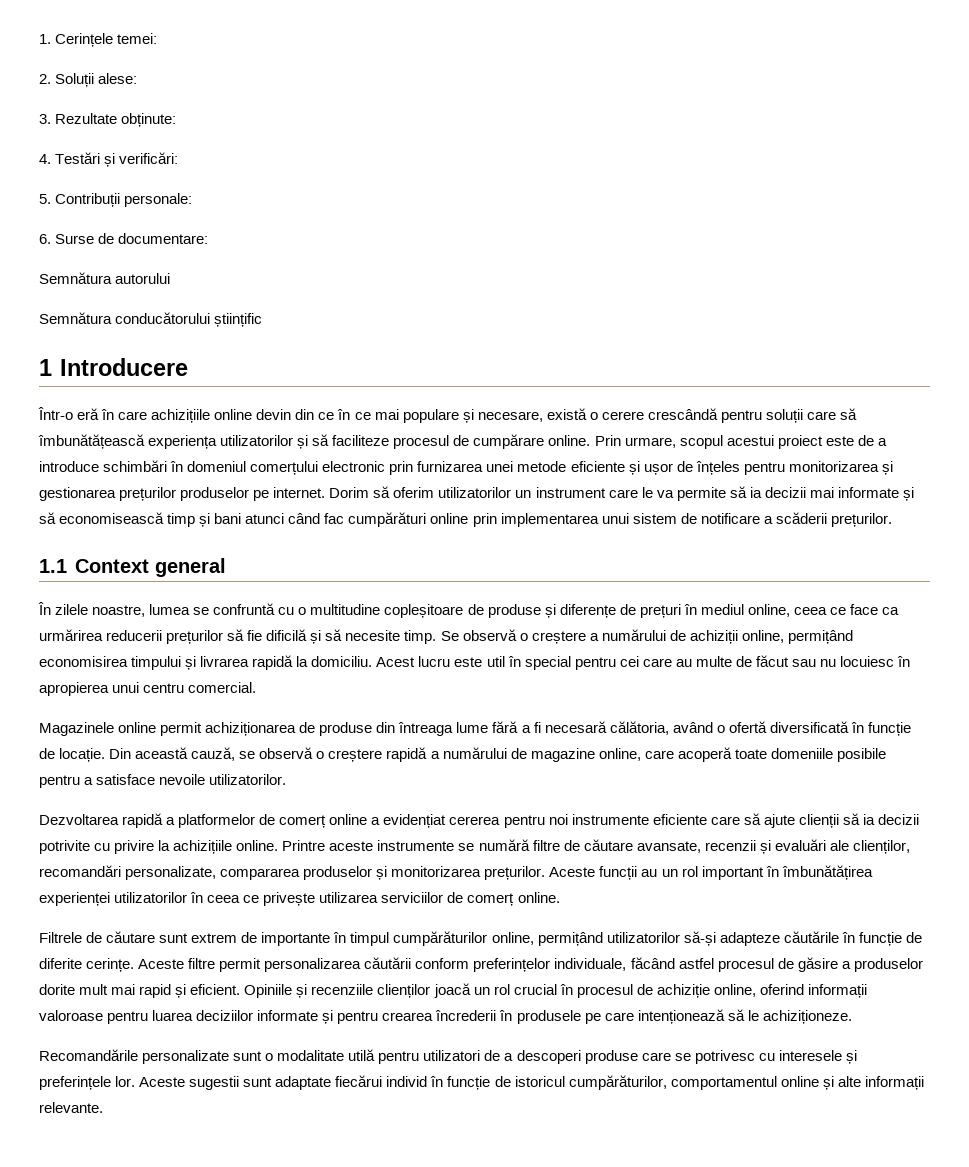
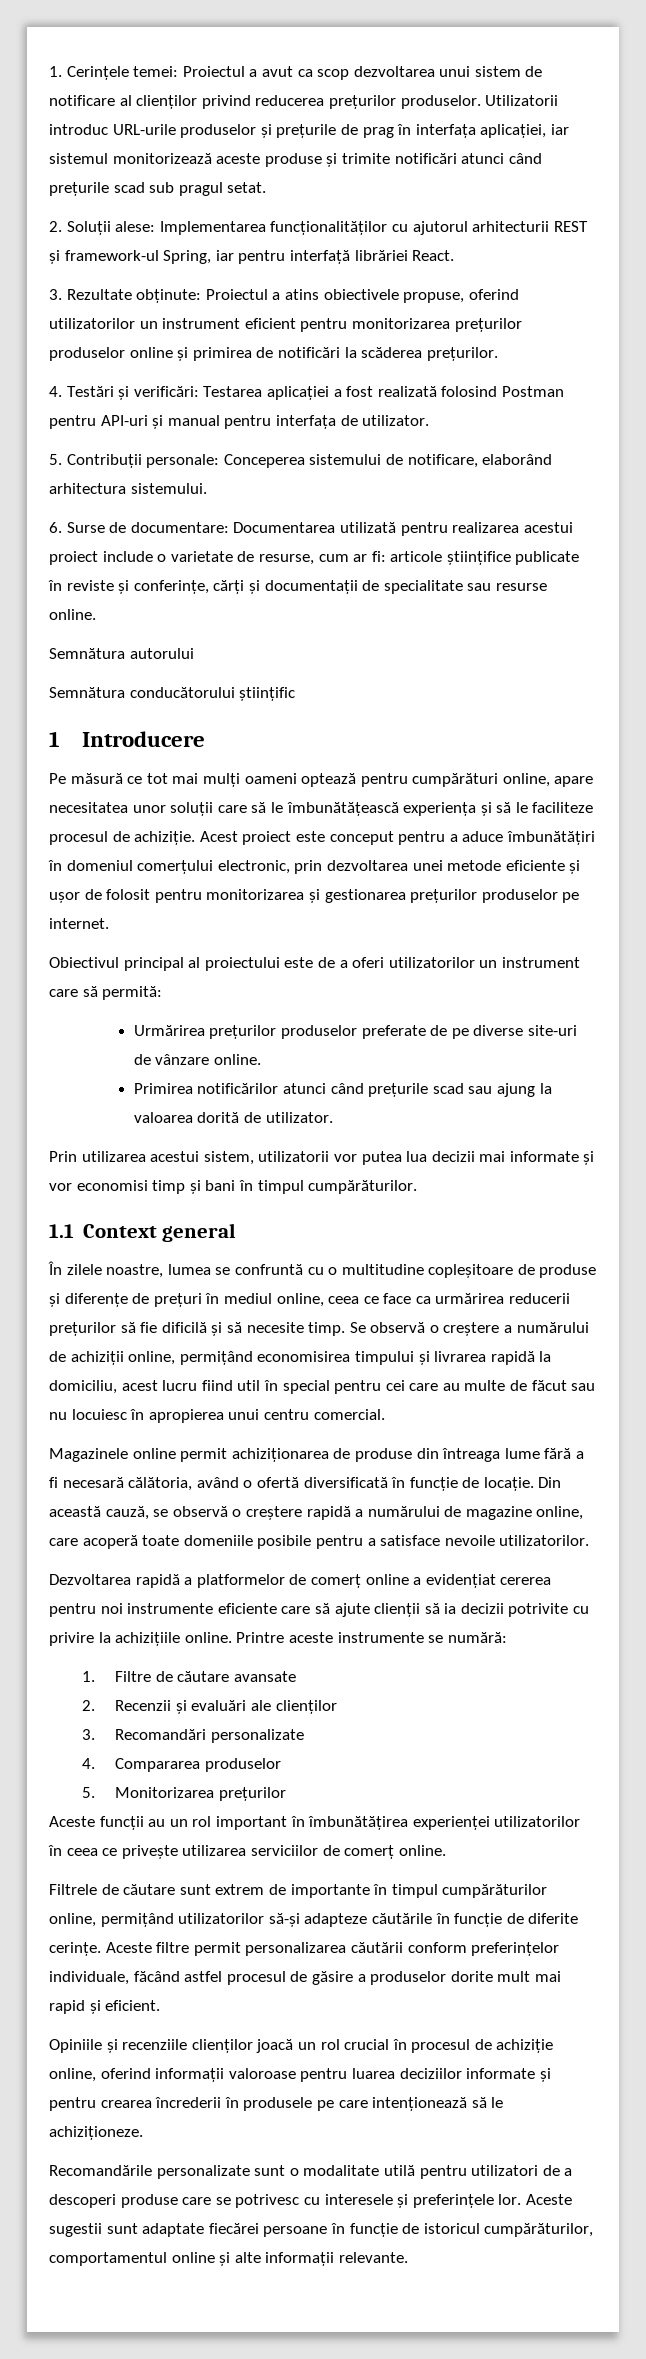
[39,73,138,87] [39,113,177,127] [39,152,179,167] [39,193,193,207] [39,233,209,244] // 2. Soluții alese: // 3. Rezultate obținute: // 4. Testări și verificări: // 5. Contribuții personale: // 6. Surse de documentare: -> [182,66,543,80] [49,95,559,109] [49,124,569,138] [49,153,542,167] [49,182,267,196] [49,221,588,235] [49,250,455,264] [49,289,519,303] [49,318,522,332] [49,347,498,361] [49,386,564,400] [49,415,430,429] [49,454,553,468] [49,483,207,494] [49,522,573,536] [49,551,580,565] [48,580,547,594] [49,609,96,620] Proiectul a avut ca scop dezvoltarea unui sistem de notificare al clienților privind reducerea prețurilor produselor. Utilizatorii introduc URL-urile produselor și prețurile de prag în interfața aplicației, iar sistemul monitorizează aceste produse și trimite notificări atunci când prețurile scad sub pragul setat. // 2. Soluții alese: Implementarea funcționalităților cu ajutorul arhitecturii REST și framework-ul Spring, iar pentru interfață librăriei React. // 3. Rezultate obținute: Proiectul a atins obiectivele propuse, oferind utilizatorilor un instrument eficient pentru monitorizarea prețurilor produselor online și primirea de notificări la scăderea prețurilor. // 4. Testări și verificări: Testarea aplicației a fost realizată folosind Postman pentru API-uri și manual pentru interfața de utilizator. // 5. Contribuții personale: Conceperea sistemului de notificare, elaborând arhitectura sistemului. // 6. Surse de documentare: Documentarea utilizată pentru realizarea acestui proiect include o varietate de resurse, cum ar fi: articole științifice publicate în reviste și conferințe, cărți și documentații de specialitate sau resurse online.
[38,407,762,423] Într-o eră în care achizițiile online devin din ce în ce mai populare și necesare, există o cerere crescândă pentru -> [49,773,594,787] [49,802,166,813] Pe măsură ce tot mai mulți oameni optează pentru cumpărături online, apare necesitatea unor
(858, 414) none -> [270,802,283,813] le
[220,434,330,449] utilizatorilor și să -> [480,802,528,816] și să le
[473,434,887,449] [39,460,484,475] cumpărare online. Prin urmare, scopul acestui proiect este de a introduce schimbări în domeniul comerțului electronic prin furnizarea -> [134,831,595,845] [48,860,408,874] achiziție. Acest proiect este conceput pentru a aduce îmbunătățiri în domeniul comerțului electronic, prin dezvoltarea
[695,461,740,475] înțeles -> [106,889,151,900] folosit
[329,486,762,501] Dorim să oferim utilizatorilor un instrument care le va permite să ia -> [49,957,580,971] [49,986,163,1000] [133,1025,577,1039] [133,1054,262,1065] [133,1083,552,1097] [133,1112,333,1123] [49,1151,428,1165] // Obiectivul principal al proiectului este de a oferi utilizatorilor un instrument care să permită: // Urmărirea prețurilor produselor preferate de pe diverse site-uri de vânzare online. // Primirea notificărilor atunci când prețurile scad sau ajung la valoarea dorită de utilizator. // Prin utilizarea acestui sistem, utilizatorii vor putea lua
[39,512,165,524] să economisească -> [49,1180,148,1191] vor economisi
[245,512,892,527] atunci când fac cumpărături online prin implementarea unui sistem de notificare a scăderii prețurilor. -> [238,1180,418,1194] în timpul cumpărăturilor.
[311,656,483,667] domiciliu. Acest lucru este -> [49,1380,233,1394] domiciliu, acest lucru fiind
[478,839,910,854] [39,865,546,880] numără filtre de căutare avansate, recenzii și evaluări ale clienților, recomandări personalizate, compararea produselor și monitorizarea prețurilor. -> [447,1632,507,1643] [82,1671,296,1682] [82,1700,337,1714] [82,1729,304,1743] [82,1758,281,1772] [82,1787,286,1801] numără: // 1. Filtre de căutare avansate // 2. Recenzii și evaluări ale clienților // 3. Recomandări personalizate // 4. Compararea produselor // 5. Monitorizarea prețurilor //
(241, 989) none -> (161, 2005) //
[335,1075,428,1087] fiecărui individ -> [208,2223,328,2237] fiecărei persoane

